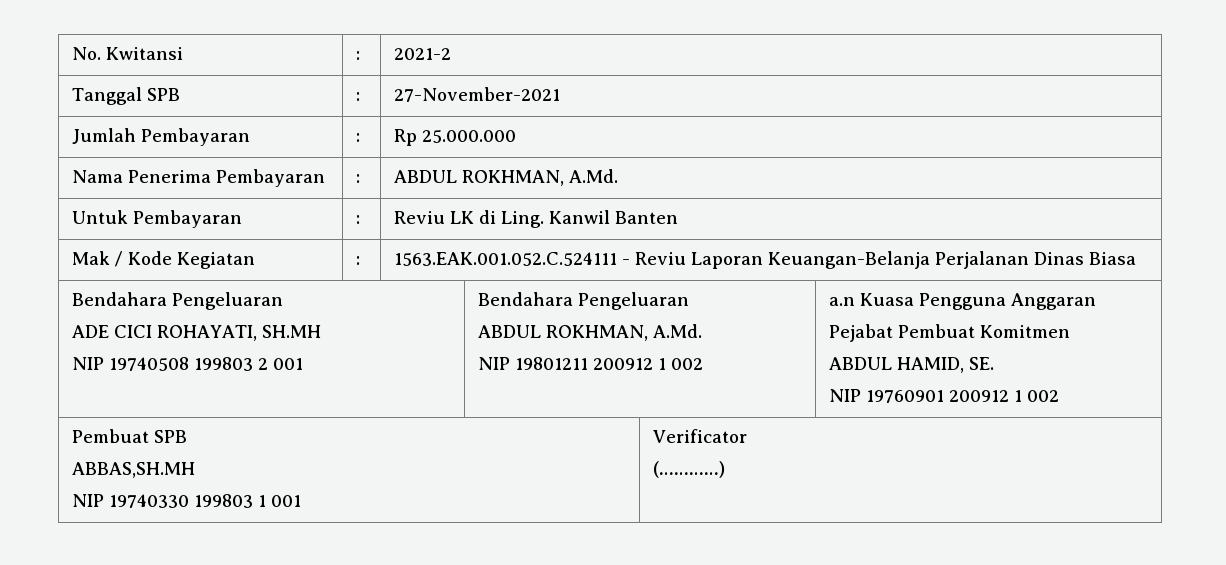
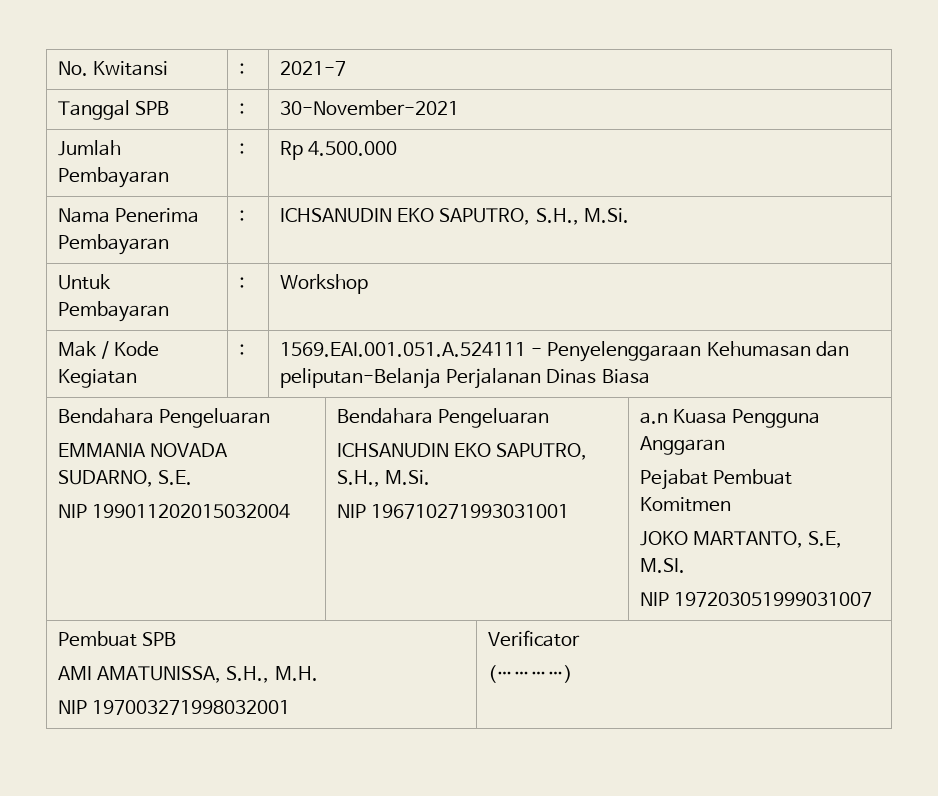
[393,48,451,60] 2021-2 -> [280,61,347,76] 2021-7
[393,87,560,102] 27-November-2021 -> [280,100,460,116] 30-November-2021
[421,130,516,143] 25.000.000 -> [308,141,398,156] 4.500.000
[393,169,618,186] [71,210,242,228] [355,215,360,224] [393,210,678,228] ABDUL ROKHMAN, A.Md. // Untuk Pembayaran | : | Reviu LK di Ling. Kanwil Banten -> [280,208,629,225] [58,274,112,290] [58,301,170,322] [239,277,246,289] [280,274,369,294] ICHSANUDIN EKO SAPUTRO, S.H., M.Si. // Untuk Pembayaran | : | Workshop
[393,251,930,269] 1563.EAK.001.052.C.524111 - Reviu Laporan Keuangan-Belanja -> [280,341,849,362] [280,368,442,389] 1569.EAI.001.051.A.524111 - Penyelenggaraan Kehumasan dan peliputan-Belanja
[71,325,321,341] [71,357,303,371] [477,292,689,310] [477,324,702,341] [477,357,703,370] ADE CICI ROHAYATI, SH.MH // NIP 19740508 199803 2 001 | Bendahara Pengeluaran // ABDUL ROKHMAN, A.Md. // NIP 19801211 200912 1 002 -> [58,443,229,457] [58,470,193,487] [58,504,291,518] [337,408,550,428] [337,443,588,460] [337,470,431,487] [337,504,570,519] EMMANIA NOVADA SUDARNO, S.E. // NIP 199011202015032004 | Bendahara Pengeluaran // ICHSANUDIN EKO SAPUTRO, S.H., M.Si. // NIP 196710271993031001
[828,357,994,373] [828,389,1059,403] [71,429,187,443] [71,462,195,478] [71,494,301,508] ABDUL HAMID, SE. // NIP 19760901 200912 1 002 // Pembuat SPB // ABBAS,SH.MH // NIP 19740330 199803 1 001 -> [640,531,843,548] [640,558,686,573] [640,592,873,607] [58,631,177,647] [58,666,318,683] [58,700,291,715] JOKO MARTANTO, S.E, M.SI. // NIP 197203051999031007 // Pembuat SPB // AMI AMATUNISSA, S.H., M.H. // NIP 197003271998032001

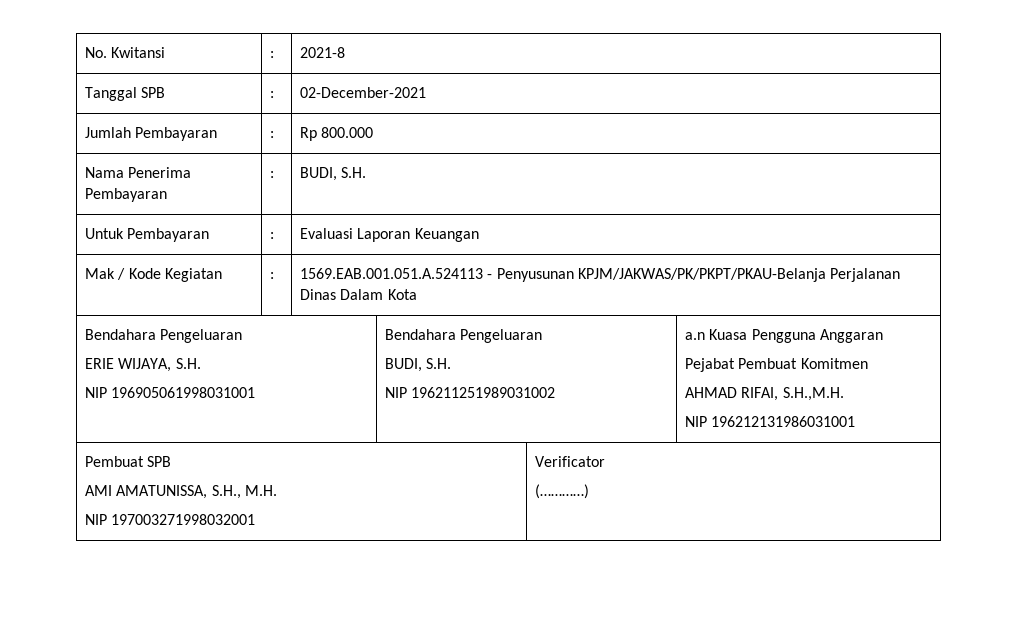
[280,61,347,76] 2021-7 -> [299,47,345,58] 2021-8
[280,100,460,116] 30-November-2021 -> [299,87,426,98] 02-December-2021
[308,141,398,156] 4.500.000 -> [321,127,374,138] 800.000
[280,208,629,225] ICHSANUDIN EKO SAPUTRO, S.H., M.Si. -> [299,167,367,181] BUDI, S.H.
[280,274,369,294] Workshop -> [299,228,479,242] Evaluasi Laporan Keuangan
[280,341,849,362] [280,368,650,389] [58,408,271,428] [58,443,229,457] [58,470,193,487] [58,504,291,518] [337,408,550,428] [337,443,588,460] [337,470,431,487] [337,504,570,519] 1569.EAI.001.051.A.524111 - Penyelenggaraan Kehumasan dan peliputan-Belanja Perjalanan Dinas Biasa // Bendahara Pengeluaran // EMMANIA NOVADA SUDARNO, S.E. // NIP 199011202015032004 | Bendahara Pengeluaran // ICHSANUDIN EKO SAPUTRO, S.H., M.Si. // NIP 196710271993031001 -> [299,268,901,282] [299,289,417,300] [84,329,243,343] [84,358,201,372] [84,387,256,398] [384,329,543,343] [384,358,452,372] [384,387,556,398] 1569.EAB.001.051.A.524113 - Penyusunan KPJM/JAKWAS/PK/PKPT/PKAU-Belanja Perjalanan Dinas Dalam Kota // Bendahara Pengeluaran // ERIE WIJAYA, S.H. // NIP 196905061998031001 | Bendahara Pengeluaran // BUDI, S.H. // NIP 196211251989031002
[640,531,843,548] [640,558,686,573] [640,592,873,607] JOKO MARTANTO, S.E, M.SI. // NIP 197203051999031007 -> [684,387,844,401] [684,416,856,427] AHMAD RIFAI, S.H.,M.H. // NIP 196212131986031001

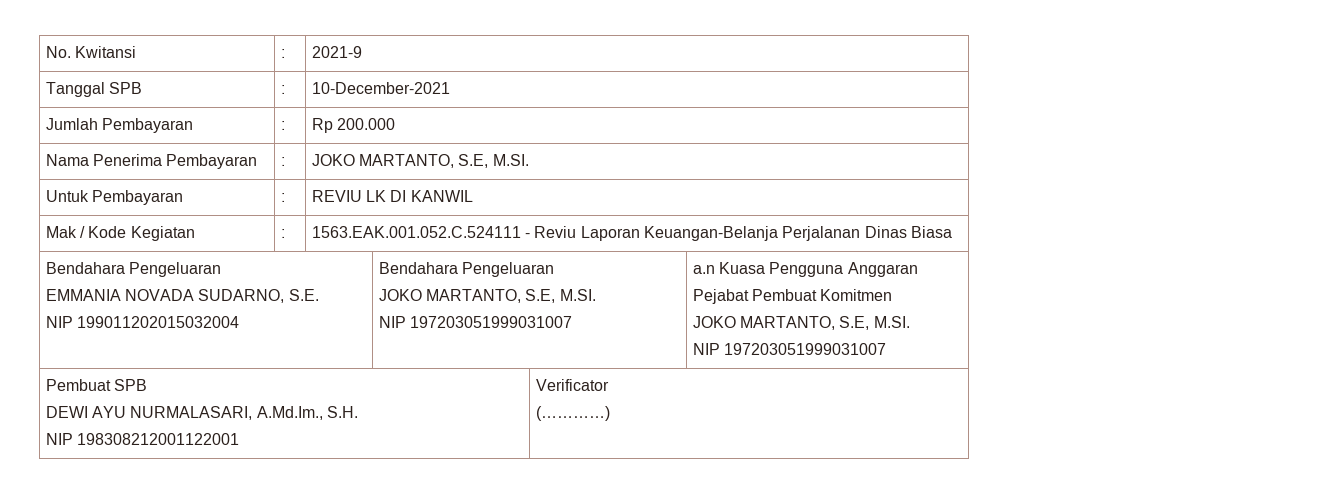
[299,47,345,58] 2021-8 -> [311,46,362,58] 2021-9
[299,87,426,98] 02-December-2021 -> [311,82,450,94] 10-December-2021
[321,127,374,138] 800.000 -> [337,118,396,130] 200.000
[299,167,367,181] BUDI, S.H. -> [311,154,529,168] JOKO MARTANTO, S.E, M.SI.
[299,228,479,242] Evaluasi Laporan Keuangan -> [311,190,473,202] REVIU LK DI KANWIL
[299,268,901,282] [299,289,417,300] [84,329,243,343] [84,358,201,372] [84,387,256,398] [384,329,543,343] [384,358,452,372] [384,387,556,398] 1569.EAB.001.051.A.524113 - Penyusunan KPJM/JAKWAS/PK/PKPT/PKAU-Belanja Perjalanan Dinas Dalam Kota // Bendahara Pengeluaran // ERIE WIJAYA, S.H. // NIP 196905061998031001 | Bendahara Pengeluaran // BUDI, S.H. // NIP 196211251989031002 -> [311,226,952,241] [45,262,222,277] [45,289,319,303] [45,316,240,328] [378,262,555,277] [378,289,596,303] [378,316,573,328] 1563.EAK.001.052.C.524111 - Reviu Laporan Keuangan-Belanja Perjalanan Dinas Biasa // Bendahara Pengeluaran // EMMANIA NOVADA SUDARNO, S.E. // NIP 199011202015032004 | Bendahara Pengeluaran // JOKO MARTANTO, S.E, M.SI. // NIP 197203051999031007
[684,387,844,401] [684,416,856,427] AHMAD RIFAI, S.H.,M.H. // NIP 196212131986031001 -> [692,316,910,330] [692,343,887,355] JOKO MARTANTO, S.E, M.SI. // NIP 197203051999031007
[84,485,277,499] [84,514,256,525] AMI AMATUNISSA, S.H., M.H. // NIP 197003271998032001 -> [45,406,359,420] [45,433,240,445] DEWI AYU NURMALASARI, A.Md.Im., S.H. // NIP 198308212001122001

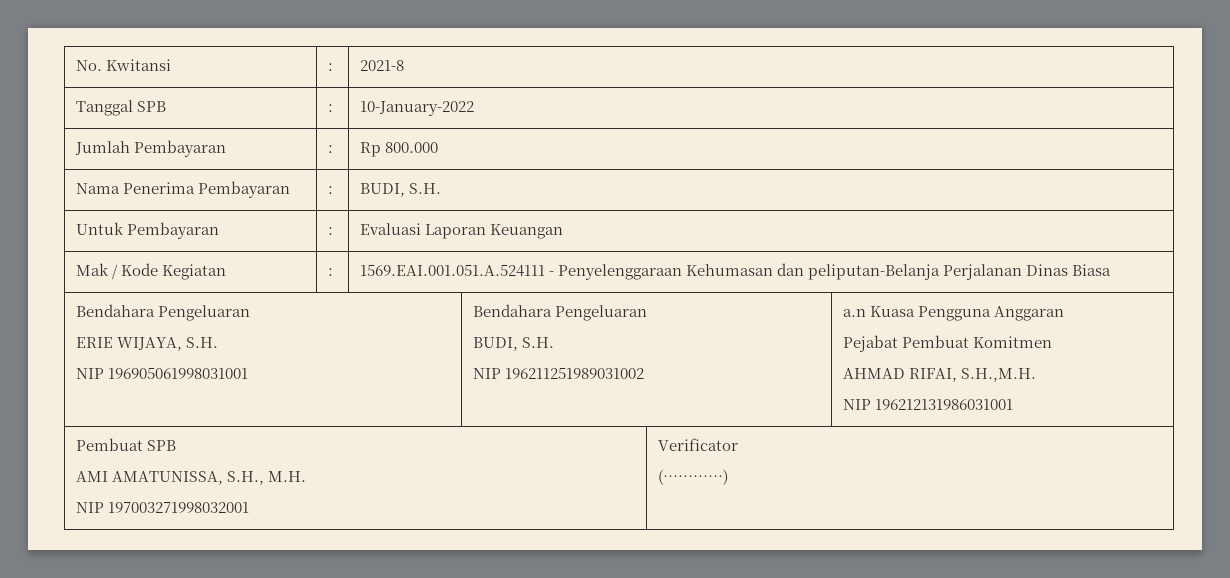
[311,46,362,58] 2021-9 -> [359,60,404,71] 2021-8
[311,82,450,94] 10-December-2021 -> [359,101,474,116] 10-January-2022
[337,118,396,130] 200.000 -> [384,142,438,153] 800.000
[311,154,529,168] JOKO MARTANTO, S.E, M.SI. -> [359,183,441,197] BUDI, S.H.
[311,190,473,202] REVIU LK DI KANWIL -> [359,223,563,239] Evaluasi Laporan Keuangan
[311,226,779,241] 1563.EAK.001.052.C.524111 - Reviu Laporan Keuangan-Belanja -> [359,263,940,280] 1569.EAI.001.051.A.524111 - Penyelenggaraan Kehumasan dan peliputan-Belanja
[45,289,319,303] [45,316,240,328] [378,262,555,277] [378,289,596,303] [378,316,573,328] EMMANIA NOVADA SUDARNO, S.E. // NIP 199011202015032004 | Bendahara Pengeluaran // JOKO MARTANTO, S.E, M.SI. // NIP 197203051999031007 -> [75,337,218,351] [75,367,248,379] [472,304,647,321] [472,337,554,351] [472,367,644,379] ERIE WIJAYA, S.H. // NIP 196905061998031001 | Bendahara Pengeluaran // BUDI, S.H. // NIP 196211251989031002
[692,316,910,330] [692,343,887,355] JOKO MARTANTO, S.E, M.SI. // NIP 197203051999031007 -> [842,368,1036,382] [842,399,1013,410] AHMAD RIFAI, S.H.,M.H. // NIP 196212131986031001
[45,406,359,420] [45,433,240,445] DEWI AYU NURMALASARI, A.Md.Im., S.H. // NIP 198308212001122001 -> [75,471,306,485] [75,502,249,513] AMI AMATUNISSA, S.H., M.H. // NIP 197003271998032001

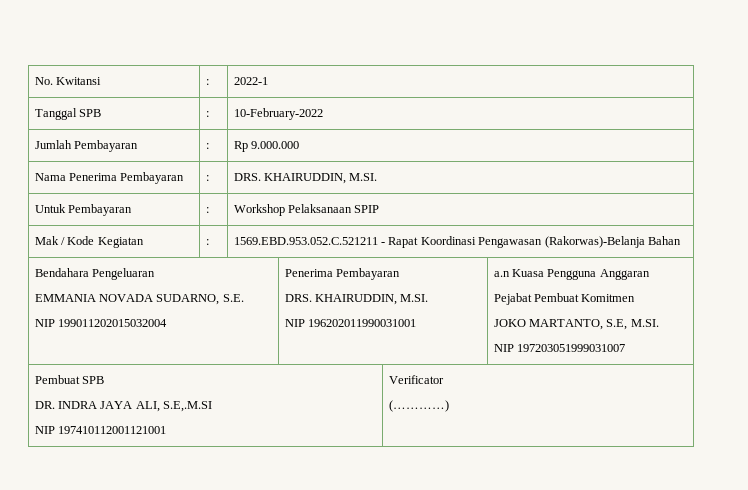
[359,60,404,71] 2021-8 -> [233,77,268,85] 2022-1
[359,101,474,116] 10-January-2022 -> [233,108,323,120] 10-February-2022
[384,142,438,153] 800.000 -> [251,141,300,149] 9.000.000
[359,183,441,197] BUDI, S.H. -> [233,173,378,184] DRS. KHAIRUDDIN, M.SI.
[359,223,563,239] Evaluasi Laporan Keuangan -> [233,204,380,216] Workshop Pelaksanaan SPIP
[359,263,1111,280] [75,304,250,321] [75,337,218,351] [75,367,248,379] [472,304,647,321] [472,337,554,351] [472,367,644,379] 1569.EAI.001.051.A.524111 - Penyelenggaraan Kehumasan dan peliputan-Belanja Perjalanan Dinas Biasa // Bendahara Pengeluaran // ERIE WIJAYA, S.H. // NIP 196905061998031001 | Bendahara Pengeluaran // BUDI, S.H. // NIP 196211251989031002 -> [233,236,681,248] [34,268,156,280] [34,294,244,305] [34,319,168,327] [284,268,401,280] [284,294,429,305] [284,319,417,327] 1569.EBD.953.052.C.521211 - Rapat Koordinasi Pengawasan (Rakorwas)-Belanja Bahan // Bendahara Pengeluaran // EMMANIA NOVADA SUDARNO, S.E. // NIP 199011202015032004 | Penerima Pembayaran // DRS. KHAIRUDDIN, M.SI. // NIP 196202011990031001
[842,368,1036,382] [842,399,1013,410] AHMAD RIFAI, S.H.,M.H. // NIP 196212131986031001 -> [493,319,659,330] [493,344,626,352] JOKO MARTANTO, S.E, M.SI. // NIP 197203051999031007
[75,471,306,485] [75,502,249,513] AMI AMATUNISSA, S.H., M.H. // NIP 197003271998032001 -> [34,401,213,412] [34,426,167,434] DR. INDRA JAYA ALI, S.E,.M.SI // NIP 197410112001121001

